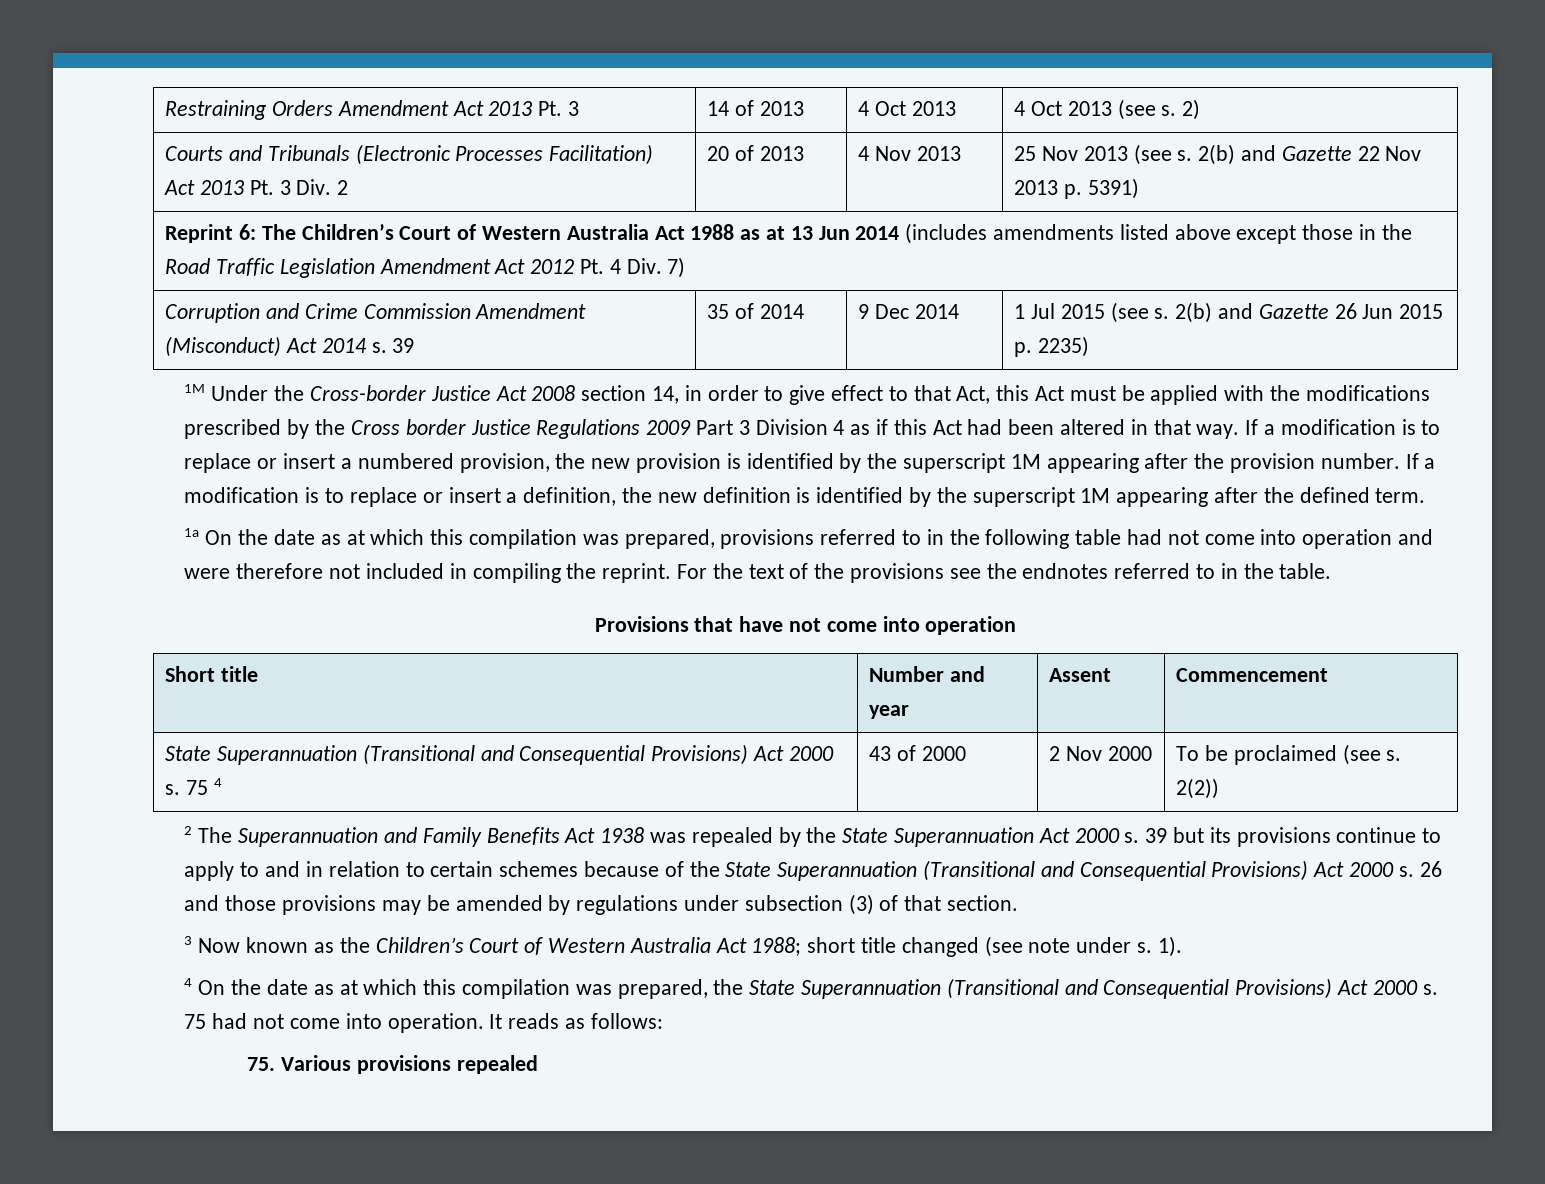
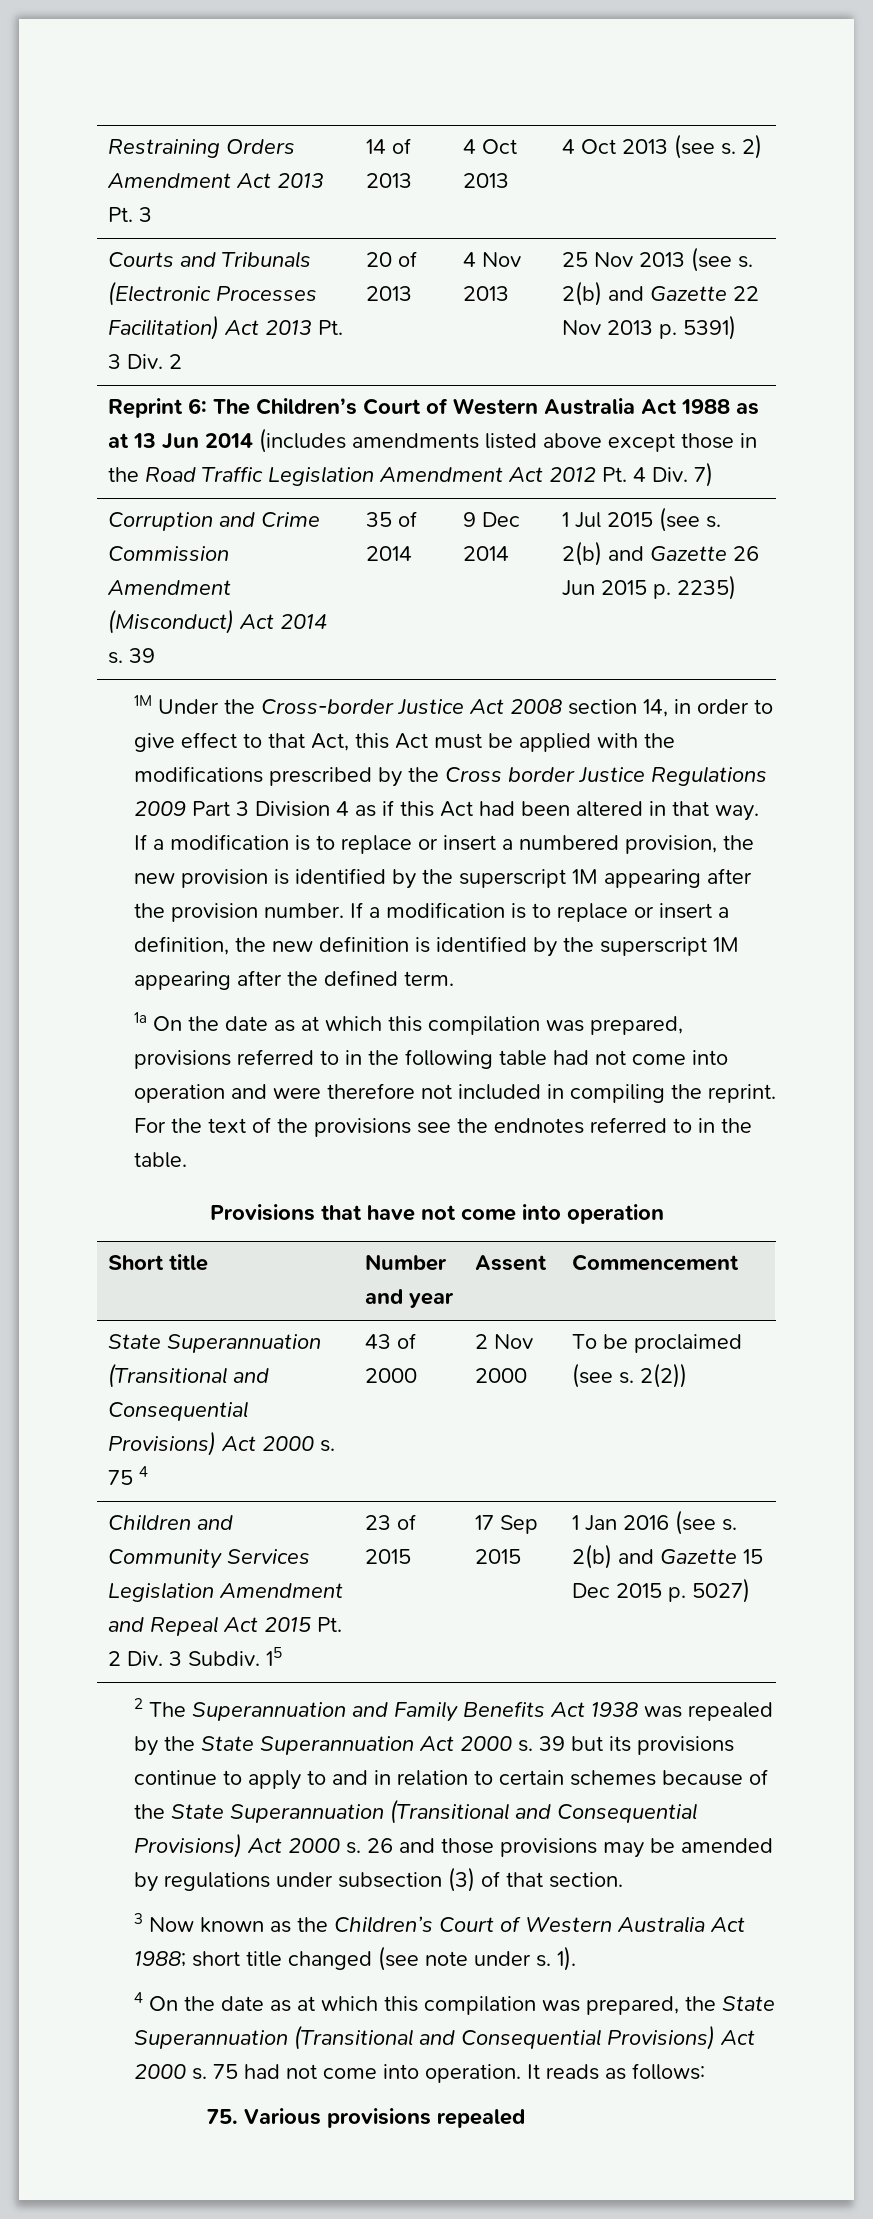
(1220, 788) none -> [107,1514,233,1531] [107,1549,310,1569] [107,1582,343,1602] [107,1616,342,1636] [107,1647,282,1666] [364,1514,416,1530] [364,1549,411,1564] [474,1515,538,1534] [474,1549,521,1564] [571,1510,737,1535] [571,1544,763,1569] [571,1578,750,1603] // Children and Community Services Legislation Amendment and Repeal Act 2015 Pt. 2 Div. 3 Subdiv. 15 | 23 of 2015 | 17 Sep 2015 | 1 Jan 2016 (see s. 2(b) and Gazette 15 Dec 2015 p. 5027)

